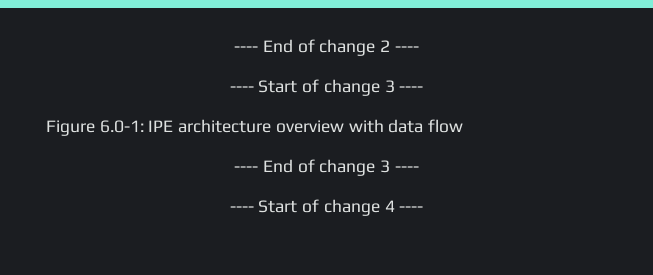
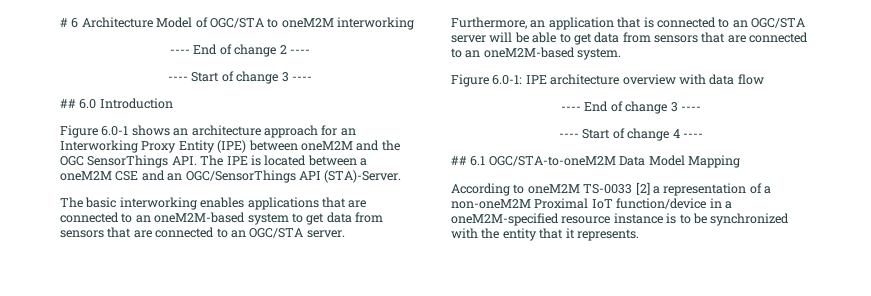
(234, 49) none -> [60,17,414,30] # 6 Architecture Model of OGC/STA to oneM2M interworking //
(424, 89) none -> [60,98,173,109] [60,125,356,138] [60,140,400,153] [60,155,367,168] [60,170,402,183] [60,197,367,210] [60,212,383,225] [60,227,345,238] [451,17,805,30] [451,32,809,45] [451,47,622,60] // ## 6.0 Introduction // Figure 6.0-1 shows an architecture approach for an Interworking Proxy Entity (IPE) between oneM2M and the OGC SensorThings API. The IPE is located between a oneM2M CSE and an OGC/SensorThings API (STA)-Server. // The basic interworking enables applications that are connected to an oneM2M-based system to get data from sensors that are connected to an OGC/STA server. Furthermore, an application that is connected to an OGC/STA server will be able to get data from sensors that are connected to an oneM2M-based system.
(424, 209) none -> [451,155,740,168] [451,182,771,196] [451,198,732,209] [451,213,790,226] [451,228,639,241] // ## 6.1 OGC/STA-to-oneM2M Data Model Mapping // According to oneM2M TS-0033 [2] a representation of a non-oneM2M Proximal IoT function/device in a oneM2M-specified resource instance is to be synchronized with the entity that it represents.

